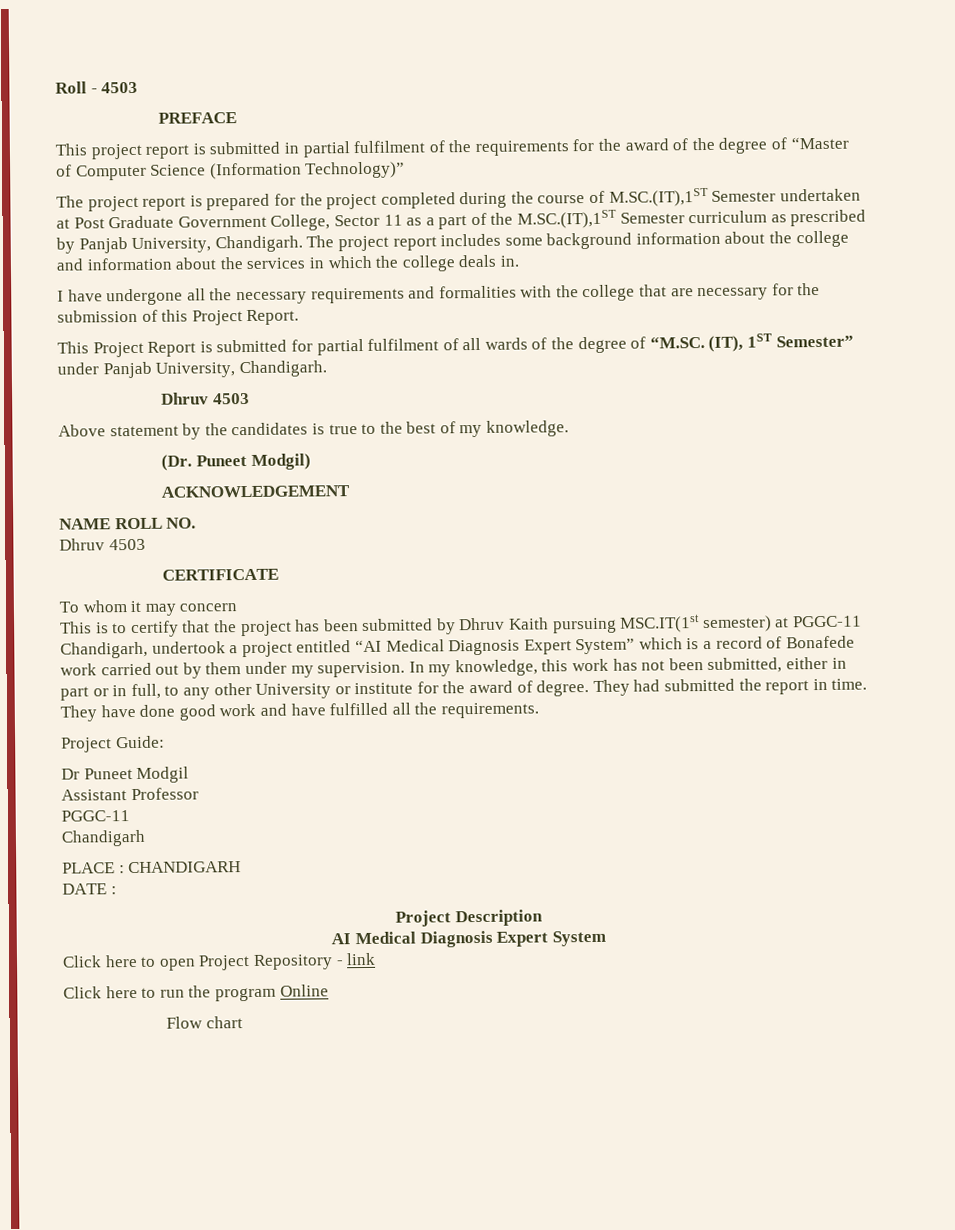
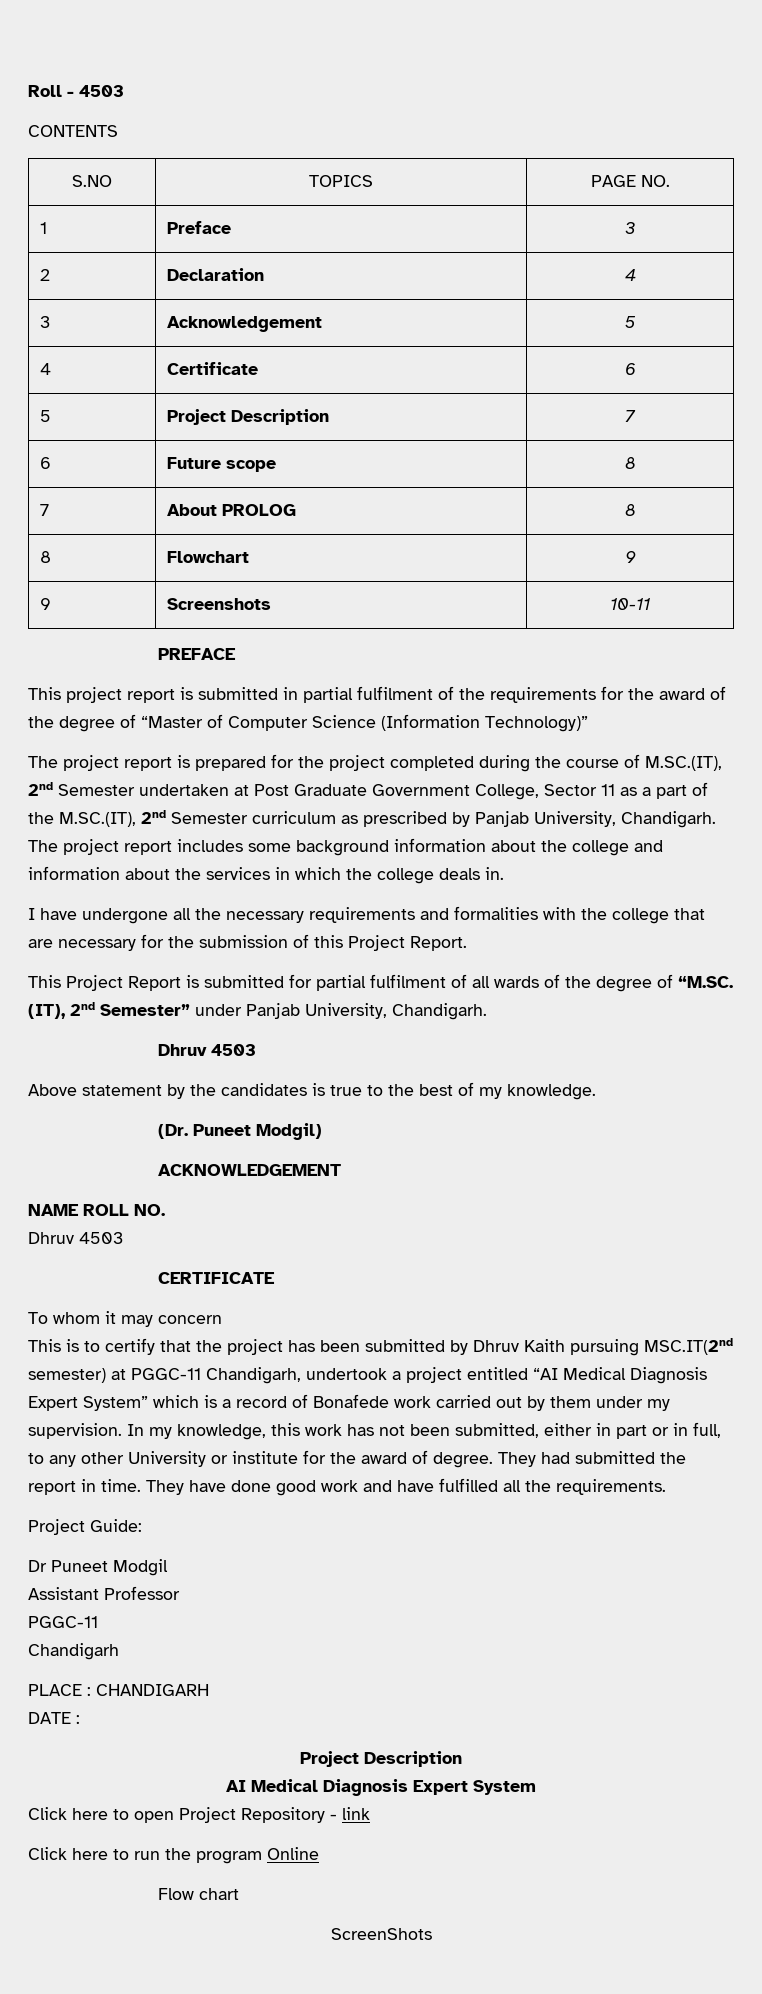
(139, 87) none -> [28,125,118,137] [72,175,112,187] [309,175,373,187] [590,175,670,187] [39,222,47,234] [166,221,231,234] [625,222,635,234] [39,269,50,281] [166,268,264,281] [624,269,636,281] [39,316,50,328] [166,316,322,332] [625,316,636,328] [39,363,51,375] [166,362,258,375] [624,363,636,375] [39,410,51,422] [166,409,329,425] [625,410,636,422] [39,457,51,469] [166,457,276,472] [624,457,636,469] [39,504,49,516] [166,504,296,516] [624,504,636,516] [39,551,51,563] [166,551,249,563] [624,551,636,563] [39,598,51,610] [166,598,271,610] [610,598,650,610] // CONTENTS // S.NO | TOPICS | PAGE NO. // 1 | Preface | 3 // 2 | Declaration | 4 // 3 | Acknowledgement | 5 // 4 | Certificate | 6 // 5 | Project Description | 7 // 6 | Future scope | 8 // 7 | About PROLOG | 8 // 8 | Flowchart | 9 // 9 | Screenshots | 10-11
[608,187,709,207] M.SC.(IT),1ST -> [645,756,722,771] [28,782,53,796] M.SC.(IT), 2nd
[517,209,618,229] M.SC.(IT),1ST -> [59,810,166,827] M.SC.(IT), 2nd
[747,333,773,348] 1ST -> [70,1002,95,1016] 2nd
[620,614,701,633] MSC.IT(1st -> [644,1338,733,1355] MSC.IT(2nd
(243, 1022) none -> [330,1928,432,1940] // ScreenShots

